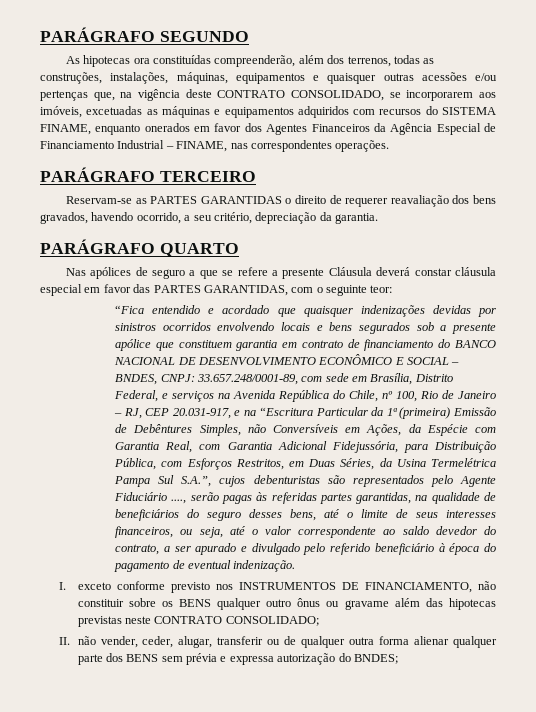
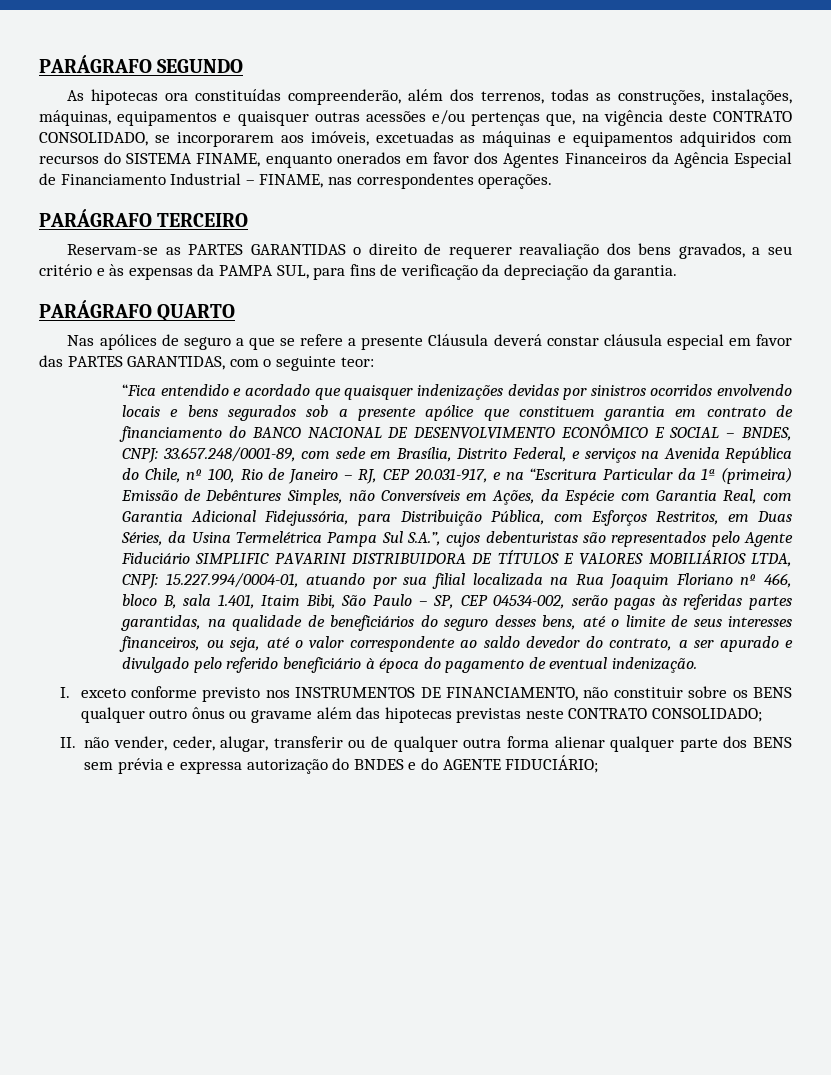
[91,212,252,224] havendo ocorrido, a seu critério, -> [752,246,792,255] [39,264,500,280] a seu critério e às expensas da PAMPA SUL, para fins de verificação da
[171,499,187,504] ...., -> [195,550,792,567] [122,573,792,589] [122,594,566,609] SIMPLIFIC PAVARINI DISTRIBUIDORA DE TÍTULOS E VALORES MOBILIÁRIOS LTDA, CNPJ: 15.227.994/0004-01, atuando por sua filial localizada na Rua Joaquim Floriano nº 466, bloco B, sala 1.401, Itaim Bibi, São Paulo – SP, CEP 04534-002,
[353,654,398,664] BNDES; -> [353,755,599,773] BNDES e do AGENTE FIDUCIÁRIO;

